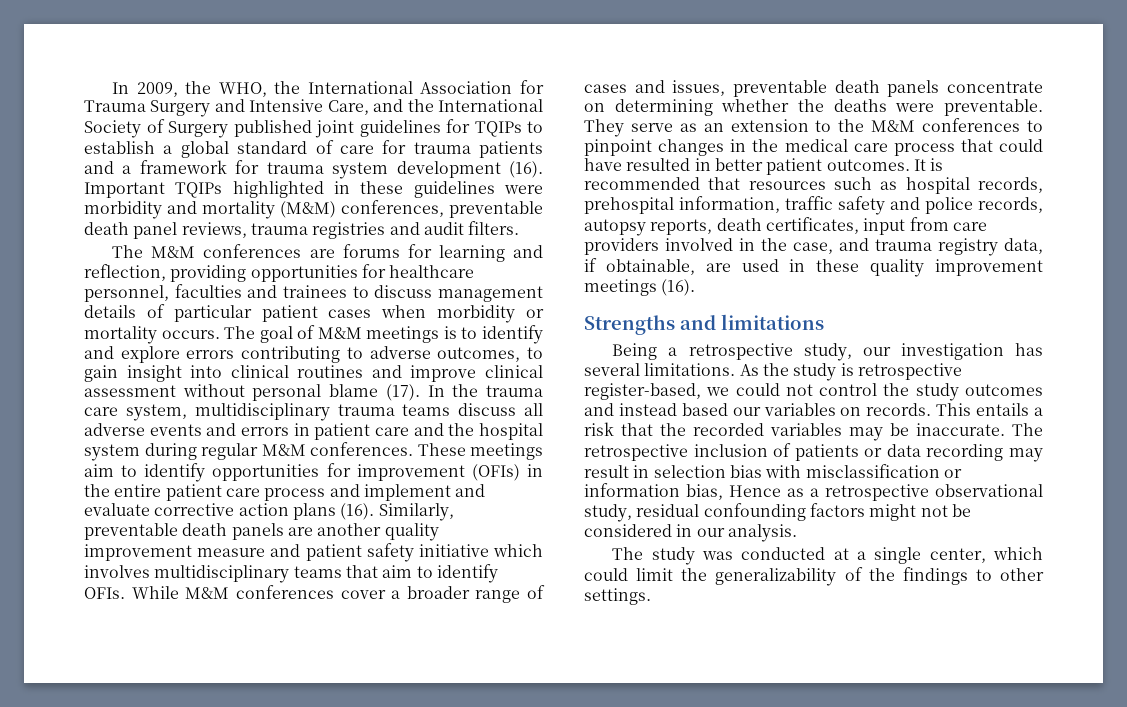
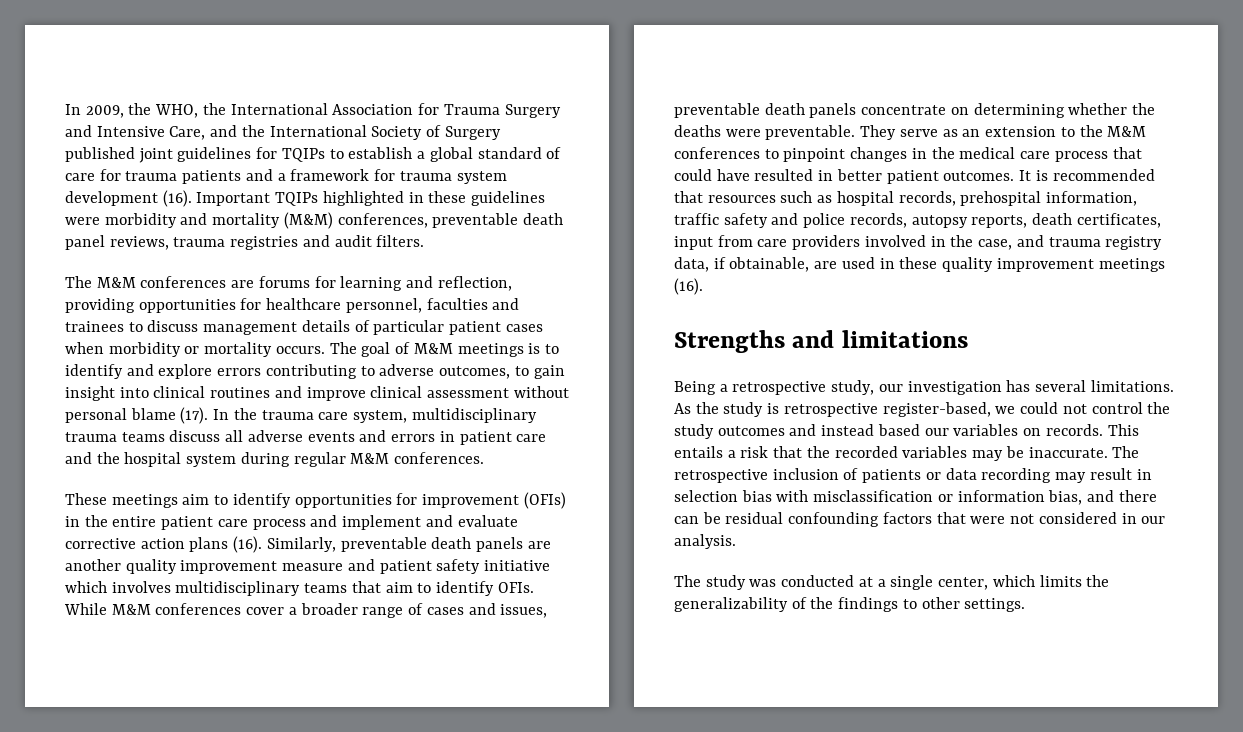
(413, 449) none -> (485, 458) //
[729,484,1043,501] [584,503,971,522] Hence as a retrospective observational study, residual confounding factors might not be -> [1087,490,1157,502] [674,512,1035,527] and there can be residual confounding factors that were not
[584,568,674,581] could limit -> [1039,575,1082,587] limits

